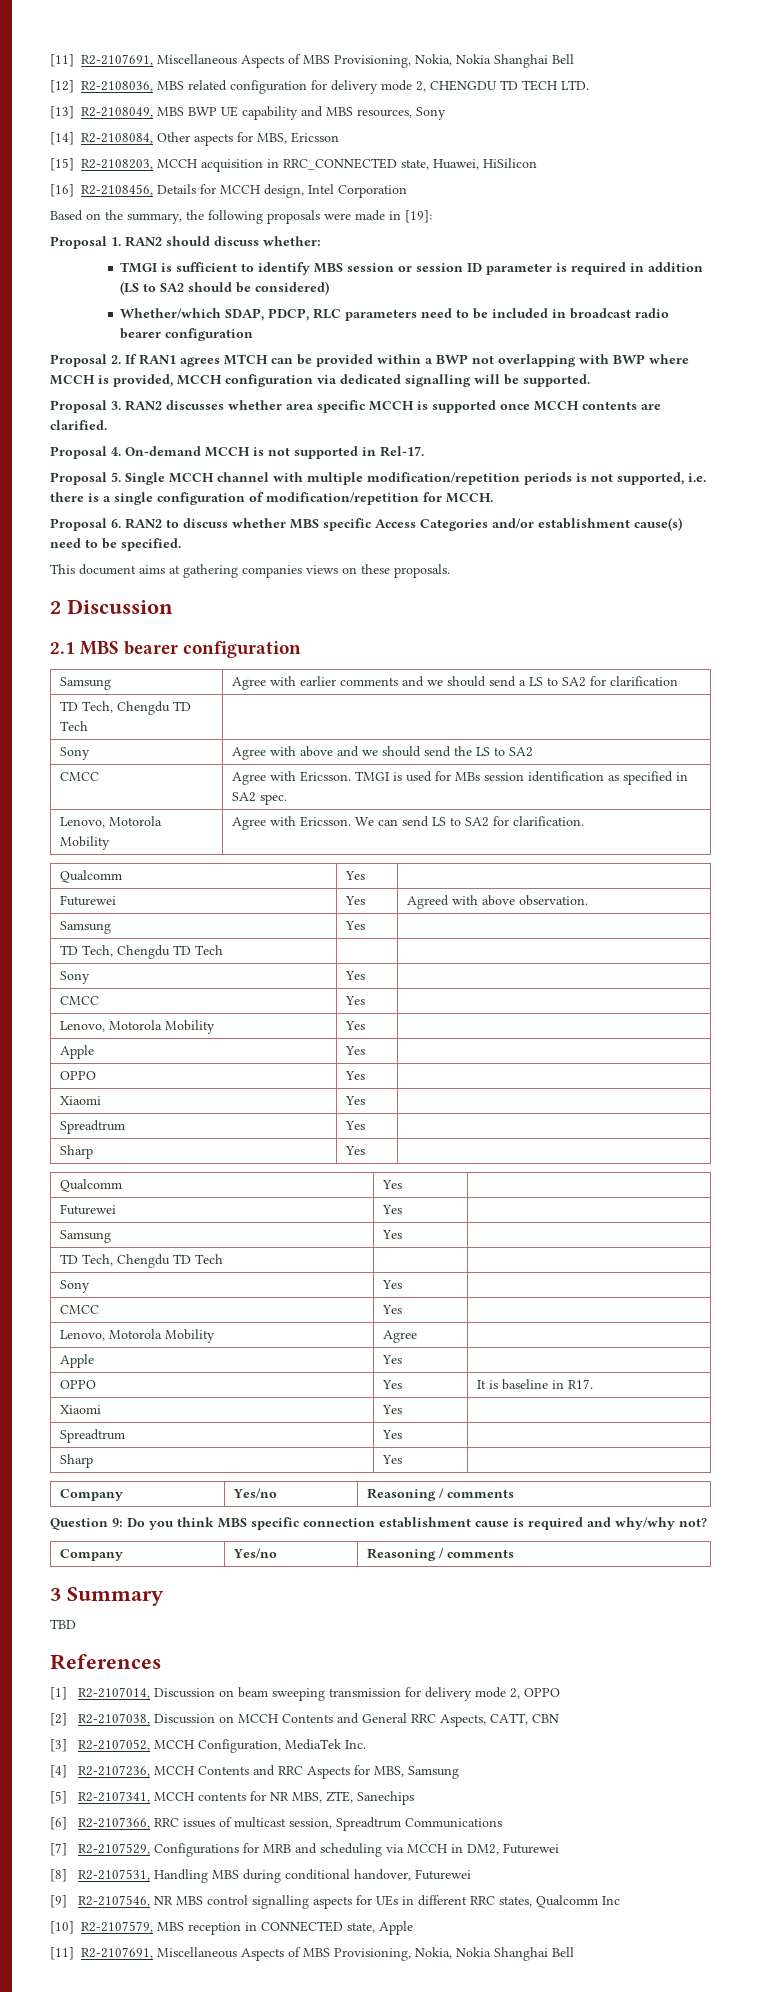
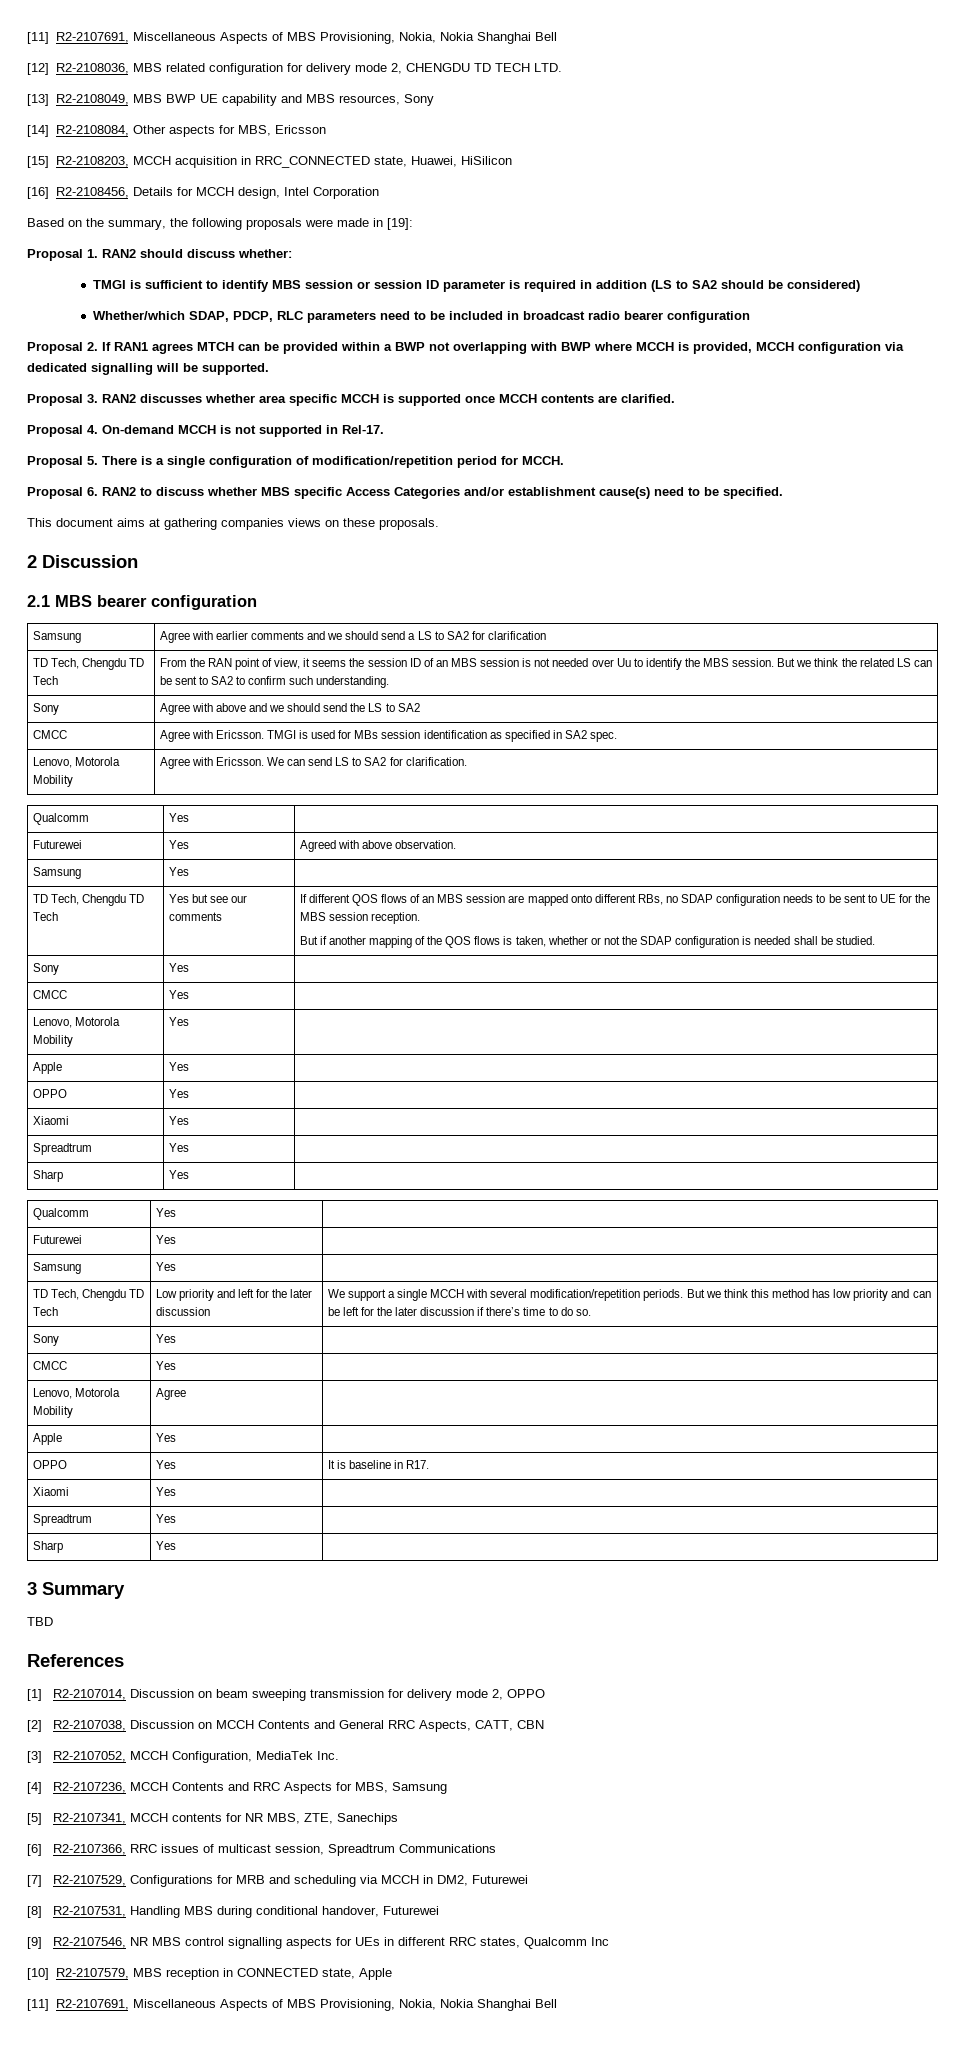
[125,472,706,485] [50,492,84,502] Single MCCH channel with multiple modification/repetition periods is not supported, i.e. there -> [102,456,137,465] There
(419, 498) none -> [457,456,497,468] period
(88, 726) none -> [159,658,932,670] [159,676,390,688] From the RAN point of view, it seems the session ID of an MBS session is not needed over Uu to identify the MBS session. But we think the related LS can be sent to SA2 to confirm such understanding.
(223, 950) | -> [168,894,247,903] [168,912,222,921] [299,894,931,906] [299,912,420,924] [299,936,875,948] Yes but see our comments | If different QOS flows of an MBS session are mapped onto different RBs, no SDAP configuration needs to be sent to UE for the MBS session reception. // But if another mapping of the QOS flows is taken, whether or not the SDAP configuration is needed shall be studied.
(223, 1259) | -> [155,1289,313,1301] [155,1307,210,1316] [327,1289,931,1301] [327,1307,591,1316] Low priority and left for the later discussion | We support a single MCCH with several modification/repetition periods. But we think this method has low priority and can be left for the later discussion if there’s time to do so.
[59,1489,123,1501] [232,1488,277,1499] [366,1488,514,1501] [50,1517,707,1530] [59,1549,123,1561] [232,1548,277,1559] [366,1548,514,1561] // Company | Yes/no | Reasoning / comments // Question 9: Do you think MBS specific connection establishment cause is required and why/why not? // Company | Yes/no | Reasoning / comments -> (176, 1545) none

